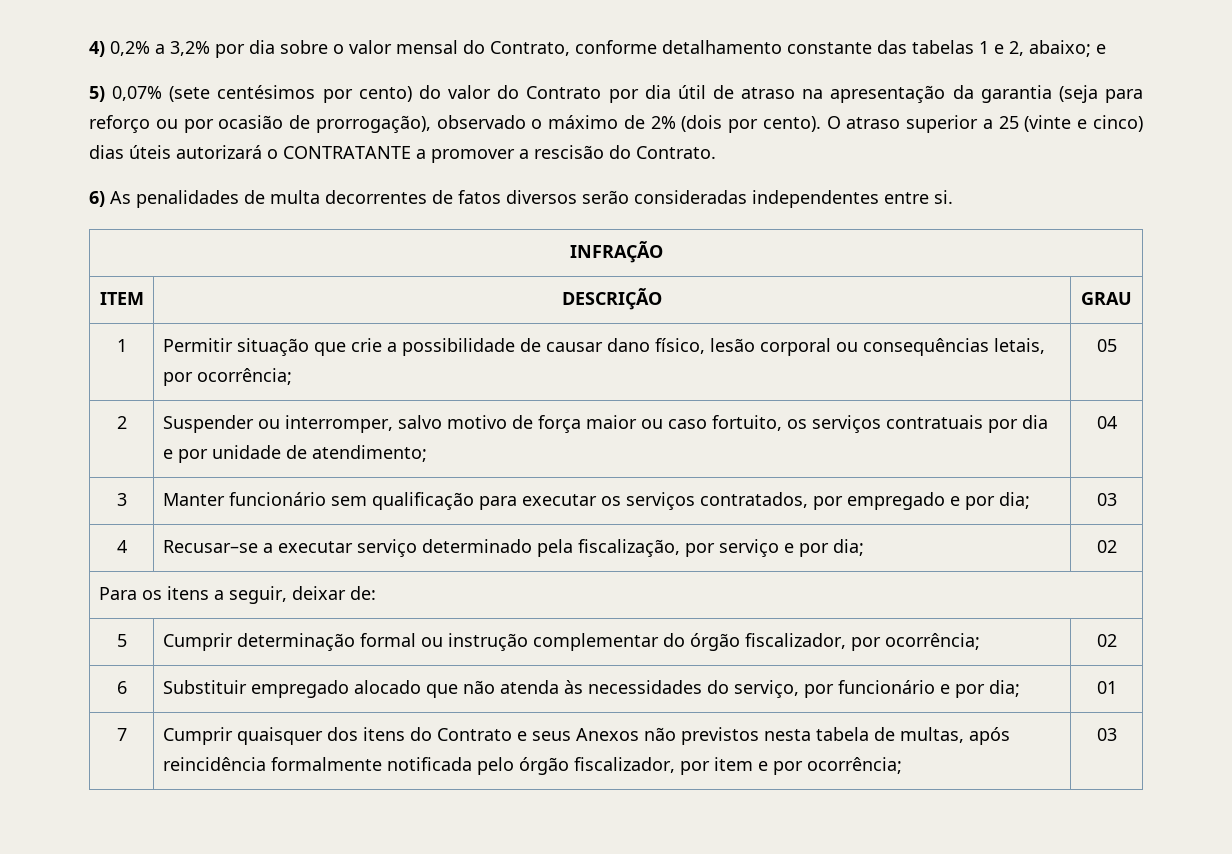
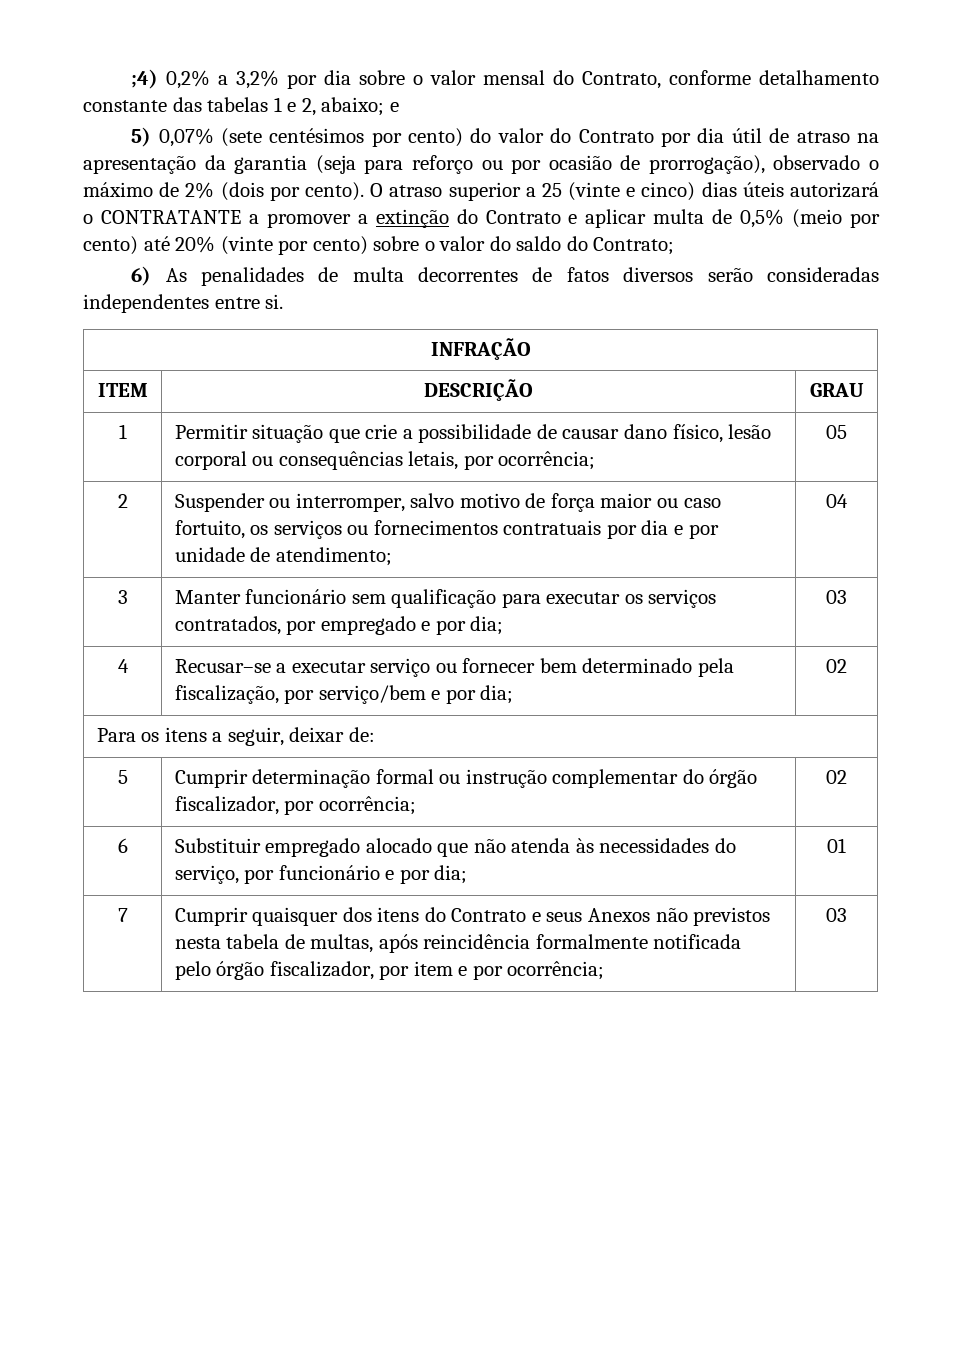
[89,41,105,57] 4) -> [131,69,159,89] ;4)
[534,145,716,159] rescisão do Contrato. -> [375,209,881,228] [83,236,675,255] extinção do Contrato e aplicar multa de 0,5% (meio por cento) até 20% (vinte por cento) sobre o valor do saldo do Contrato;
(881, 424) none -> [347,520,498,535] ou fornecimentos
(417, 548) none -> [435,658,577,673] ou fornecer bem
[718,539,779,557] serviço -> [318,685,426,704] serviço/bem

